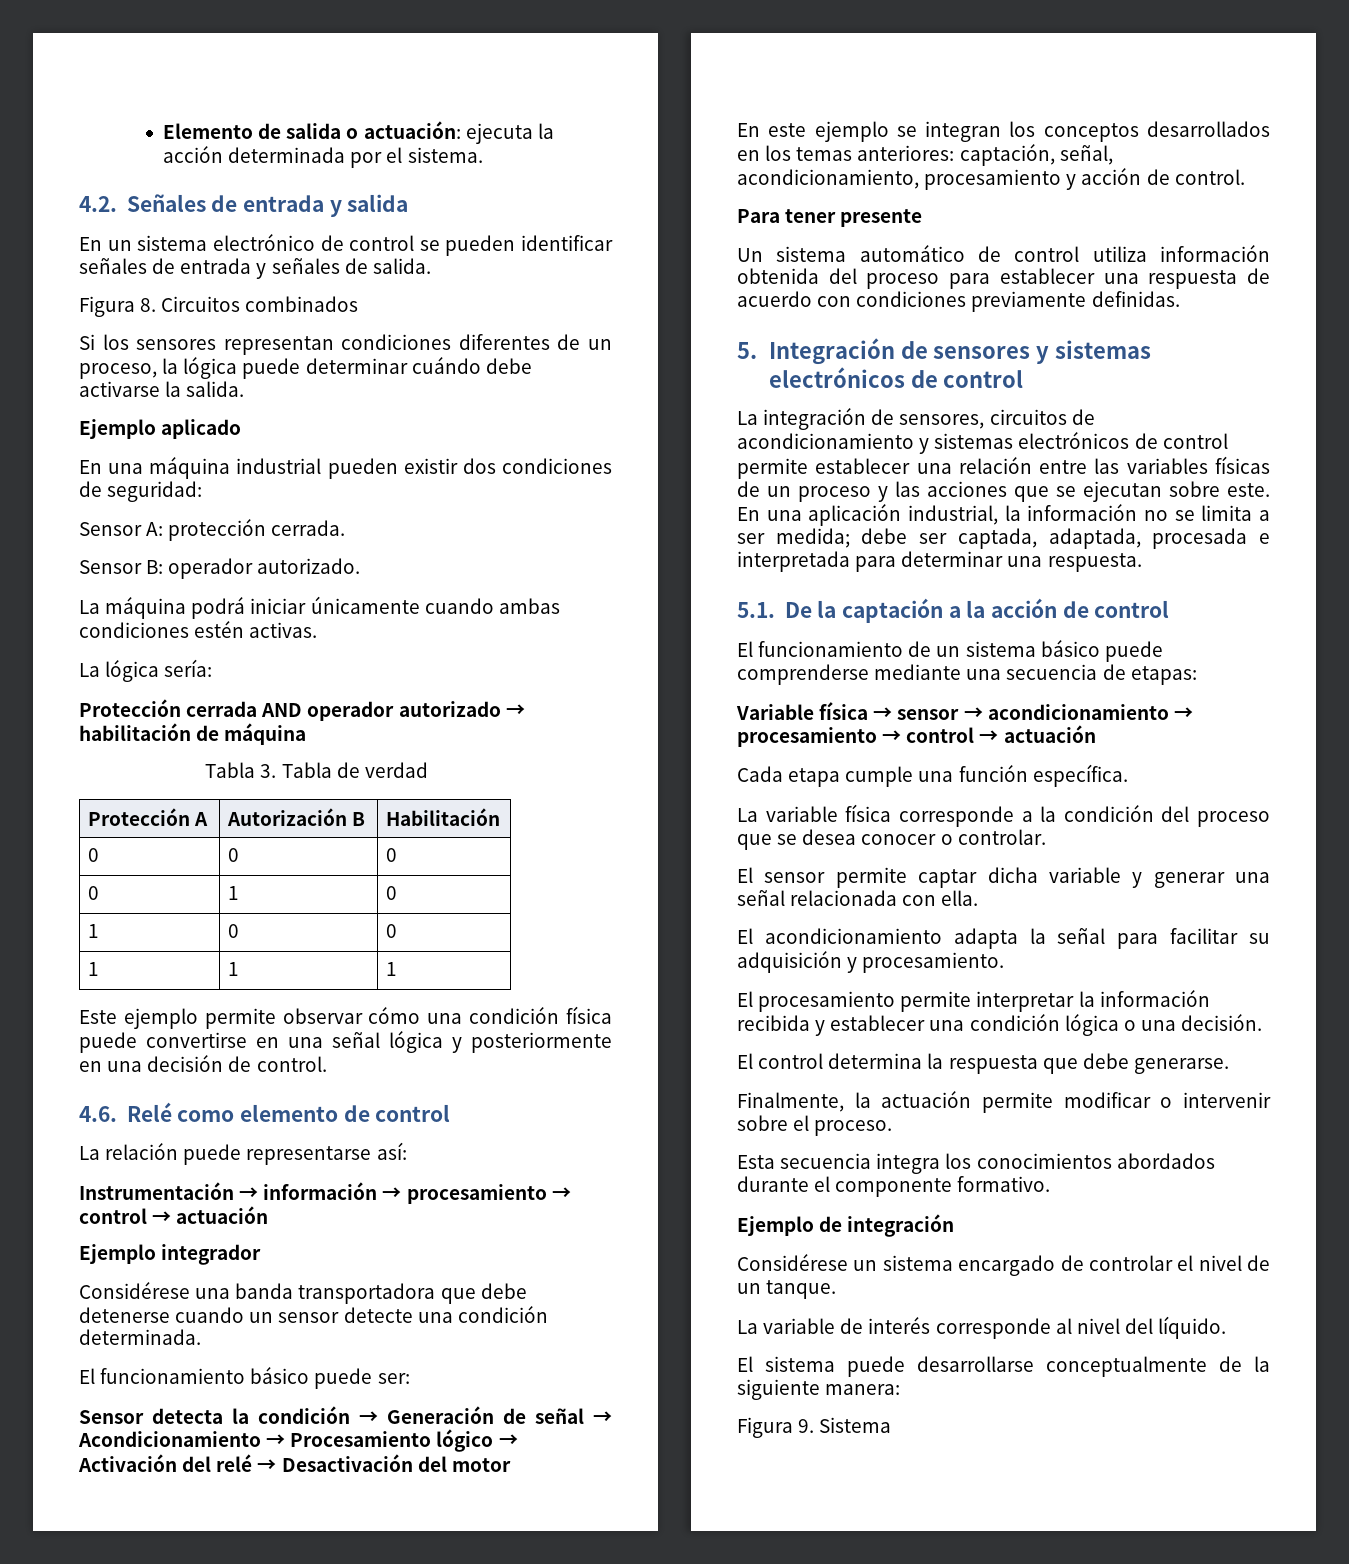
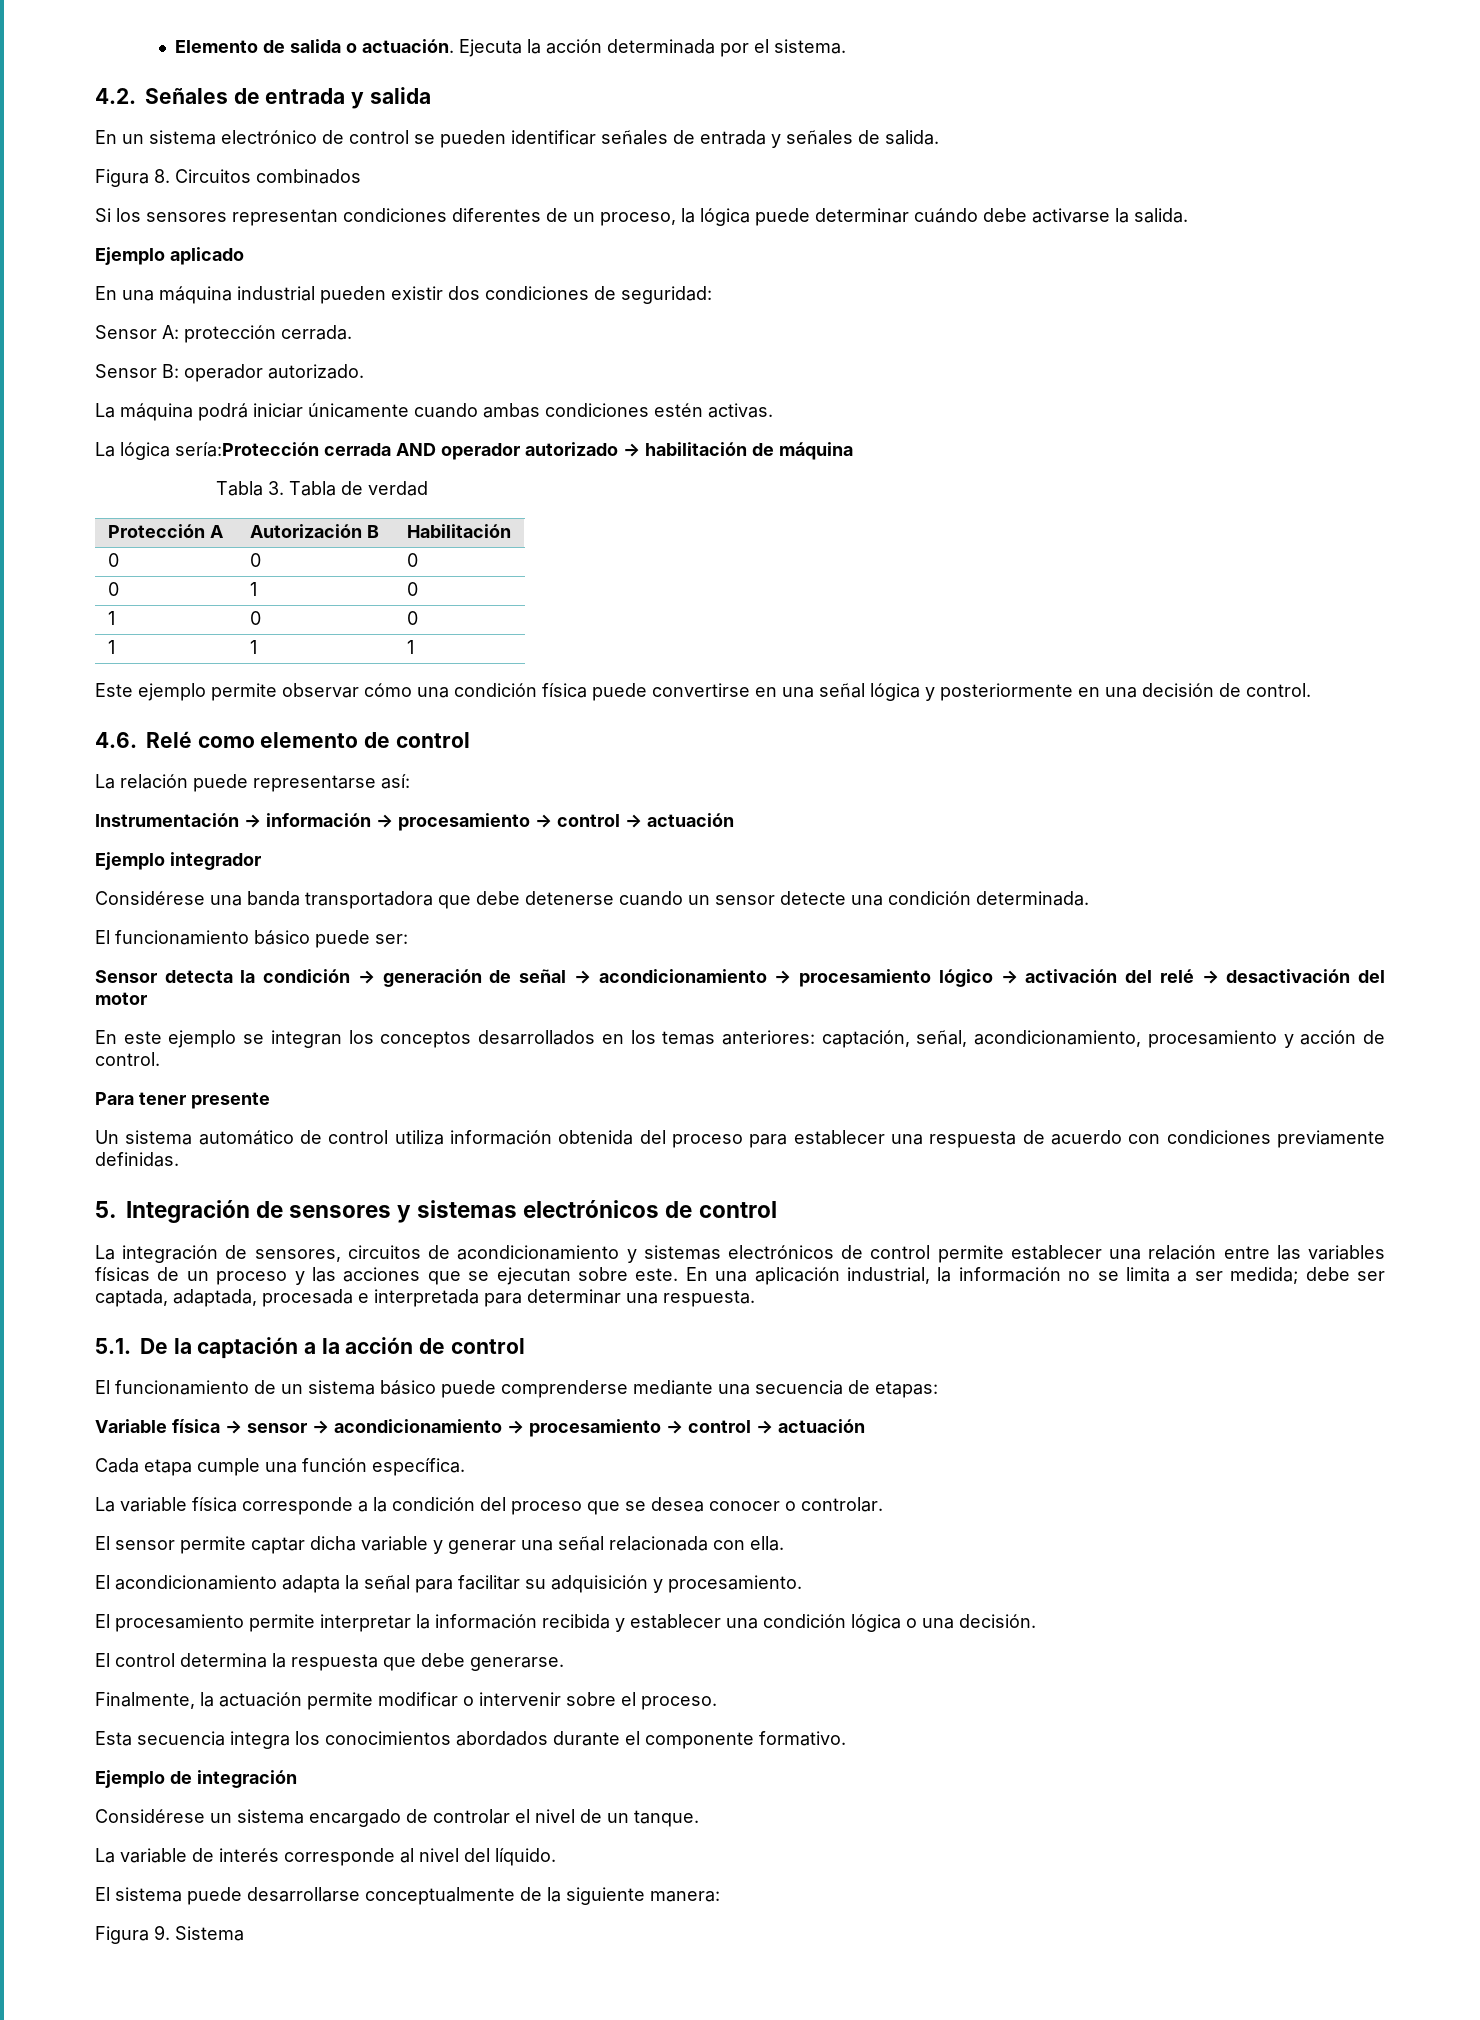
[363,121,533,144] actuación: ejecuta -> [362,39,523,57] actuación. Ejecuta
[164,659,213,677] [79,699,181,717] sería: // Protección -> [175,442,319,457] sería:Protección
[387,1406,494,1424] Generación -> [382,969,482,987] generación
[78,1431,432,1447] Acondicionamiento → Procesamiento -> [598,969,932,987] acondicionamiento → procesamiento
[78,1454,177,1472] Activación -> [1025,969,1118,983] activación
[281,1454,413,1472] Desactivación -> [1226,969,1351,983] desactivación

